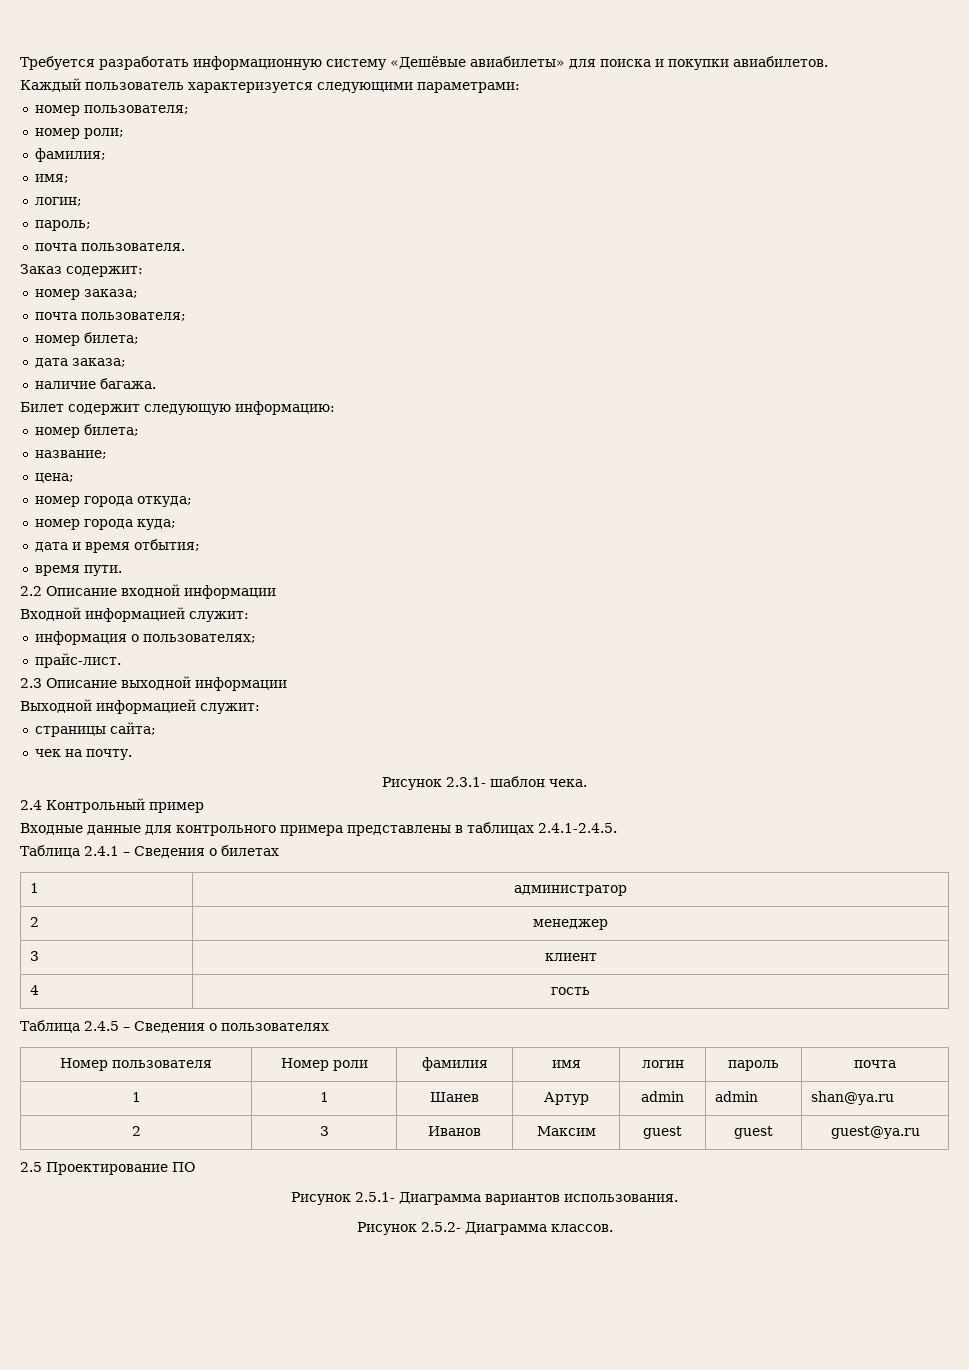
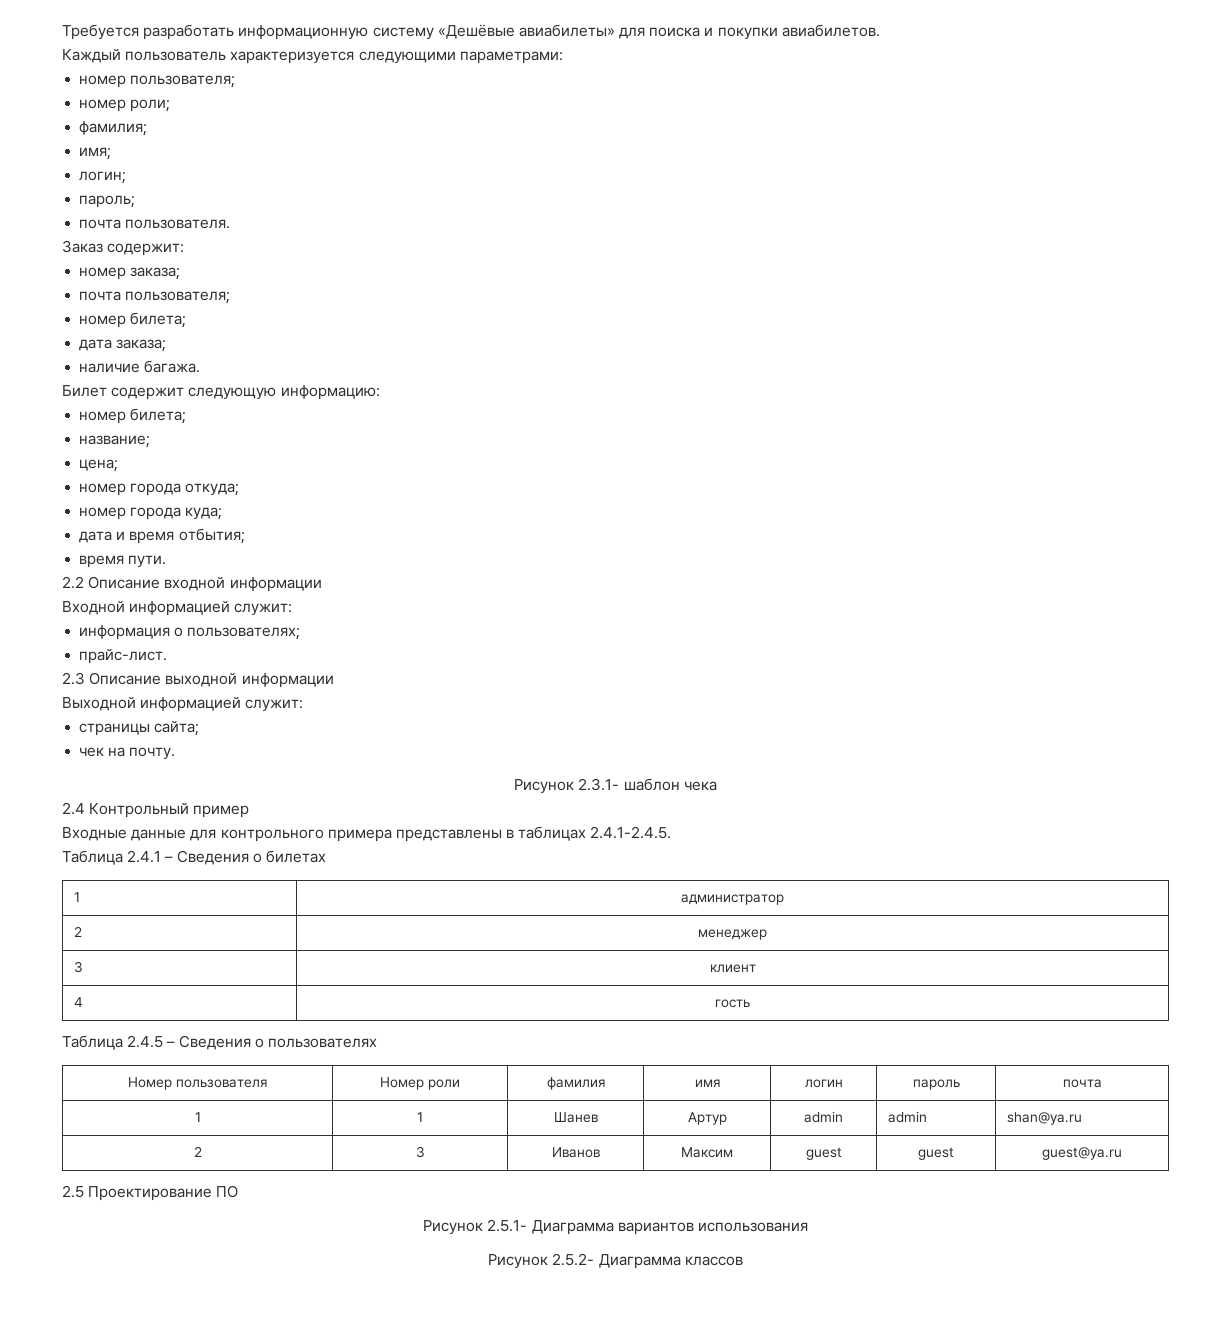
[549,779,587,787] чека. -> [683,781,717,791] чека
[564,1194,678,1202] использования. -> [697,1222,808,1232] использования
[550,1224,613,1232] классов. -> [684,1256,743,1266] классов

